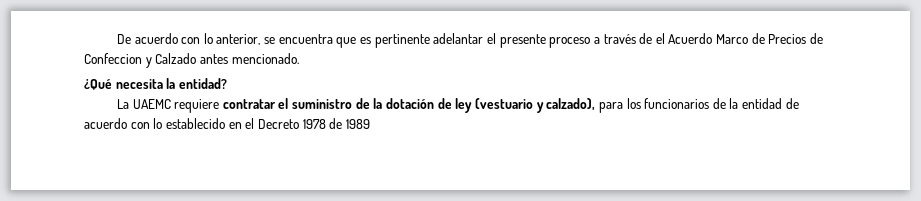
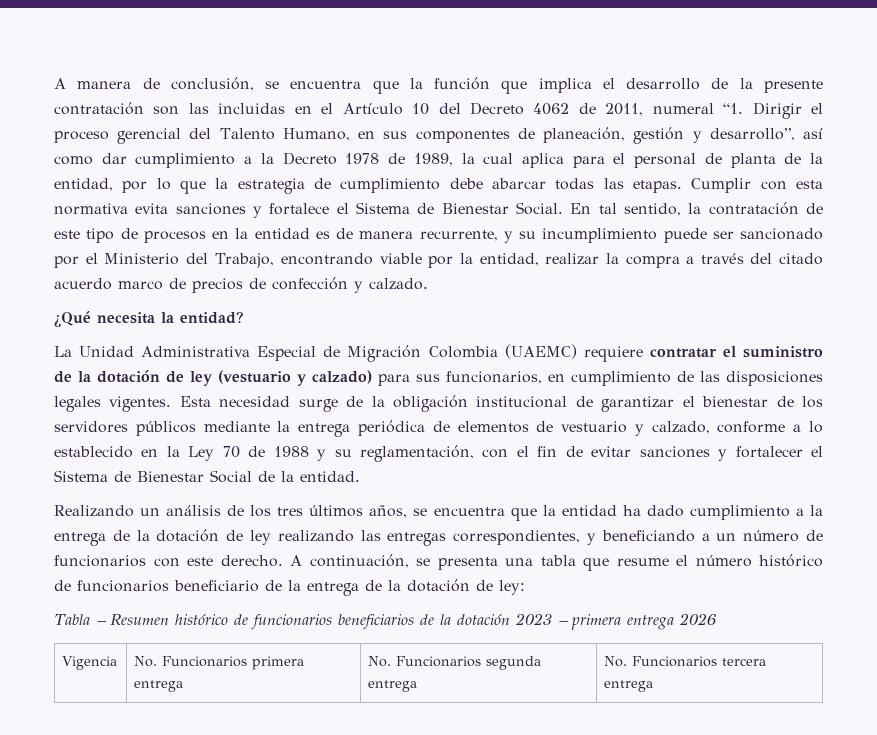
[116,33,824,48] [84,53,299,68] De acuerdo con lo anterior, se encuentra que es pertinente adelantar el presente proceso a través de el Acuerdo Marco de Precios de Confeccion y Calzado antes mencionado. -> [54,77,823,94] [54,102,823,119] [54,127,823,144] [54,152,823,168] [54,178,824,194] [54,202,824,218] [54,228,823,243] [54,253,823,268] [54,277,428,293] A manera de conclusión, se encuentra que la función que implica el desarrollo de la presente contratación son las incluidas en el Artículo 10 del Decreto 4062 de 2011, numeral “1. Dirigir el proceso gerencial del Talento Humano, en sus componentes de planeación, gestión y desarrollo”, así como dar cumplimiento a la Decreto 1978 de 1989, la cual aplica para el personal de planta de la entidad, por lo que la estrategia de cumplimiento debe abarcar todas las etapas. Cumplir con esta normativa evita sanciones y fortalece el Sistema de Bienestar Social. En tal sentido, la contratación de este tipo de procesos en la entidad es de manera recurrente, y su incumplimiento puede ser sancionado por el Ministerio del Trabajo, encontrando viable por la entidad, realizar la compra a través del citado acuerdo marco de precios de confección y calzado.
[132,99,171,109] UAEMC -> [79,344,577,362] Unidad Administrativa Especial de Migración Colombia (UAEMC)
[546,98,799,113] [84,118,370,129] calzado), para los funcionarios de la entidad de acuerdo con lo establecido en el Decreto 1978 de 1989 -> [312,370,823,386] [54,395,824,412] [54,420,824,437] [54,445,824,462] [54,470,360,483] [54,505,823,521] [54,529,823,546] [54,554,823,571] [54,579,525,596] [54,613,717,630] [62,656,118,670] [134,656,305,670] [134,680,184,692] [368,656,542,670] [368,680,418,692] [604,656,767,667] [604,680,654,692] calzado) para sus funcionarios, en cumplimiento de las disposiciones legales vigentes. Esta necesidad surge de la obligación institucional de garantizar el bienestar de los servidores públicos mediante la entrega periódica de elementos de vestuario y calzado, conforme a lo establecido en la Ley 70 de 1988 y su reglamentación, con el fin de evitar sanciones y fortalecer el Sistema de Bienestar Social de la entidad. // Realizando un análisis de los tres últimos años, se encuentra que la entidad ha dado cumplimiento a la entrega de la dotación de ley realizando las entregas correspondientes, y beneficiando a un número de funcionarios con este derecho. A continuación, se presenta una tabla que resume el número histórico de funcionarios beneficiario de la entrega de la dotación de ley: // Tabla – Resumen histórico de funcionarios beneficiarios de la dotación 2023 – primera entrega 2026 // Vigencia | No. Funcionarios primera entrega | No. Funcionarios segunda entrega | No. Funcionarios tercera entrega

